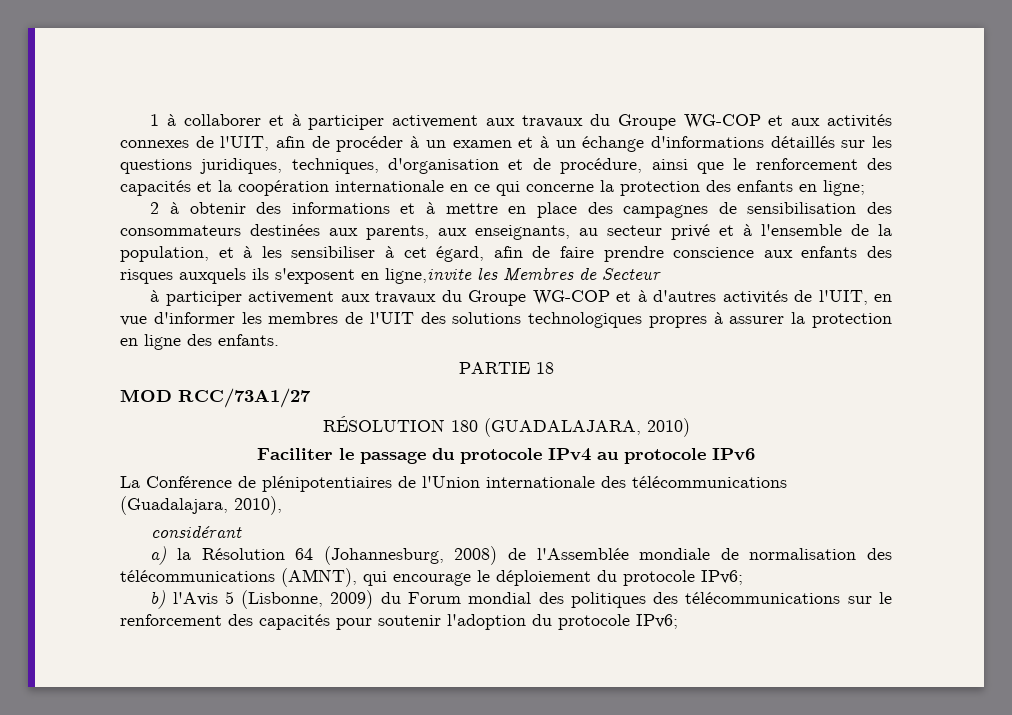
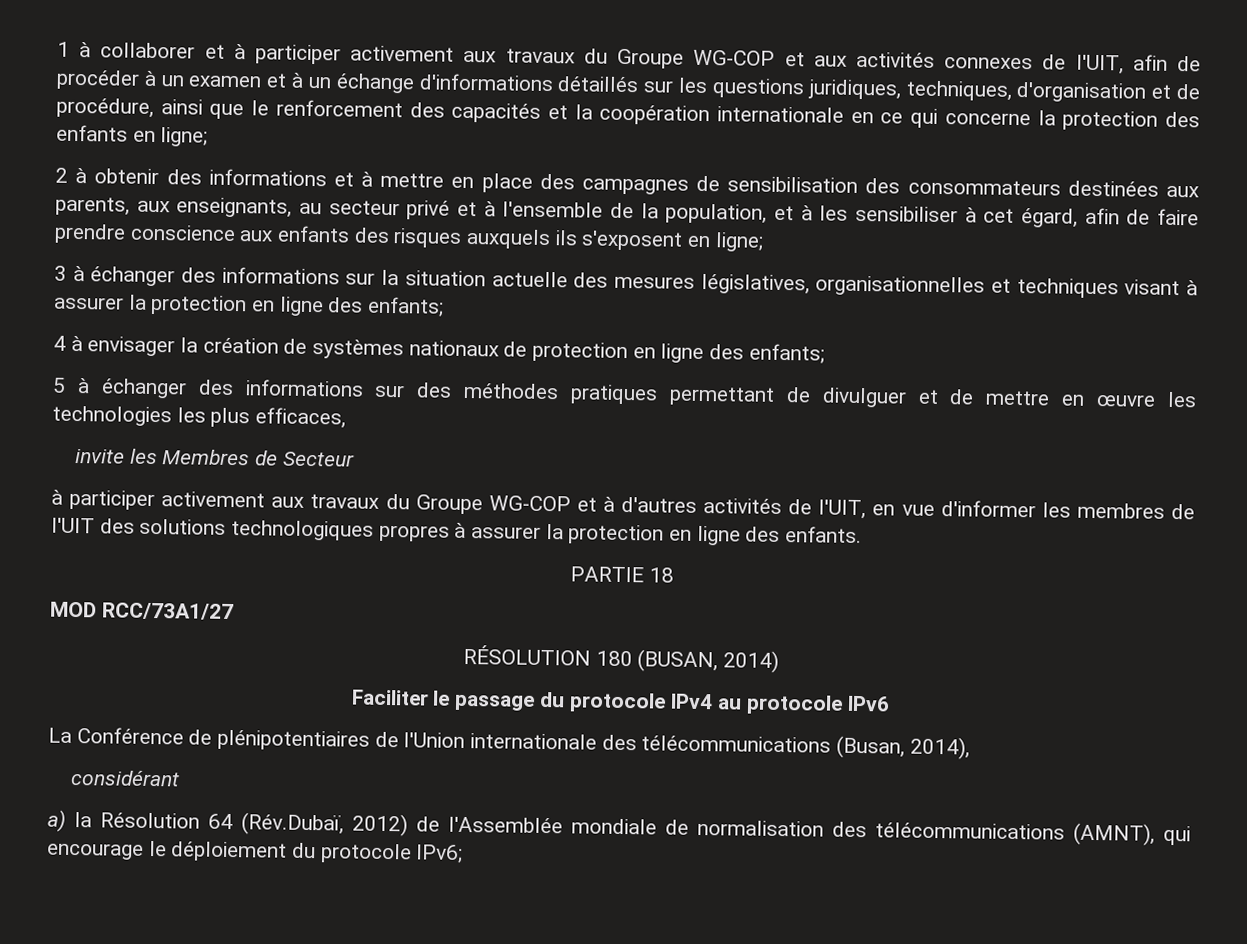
[385,268,472,284] ligne,invite -> [714,232,764,252] [54,265,1198,299] [54,294,445,317] [53,335,825,364] [52,377,1197,408] [52,405,347,429] [75,449,126,464] ligne; // 3 à échanger des informations sur la situation actuelle des mesures législatives, organisationnelles et techniques visant à assurer la protection en ligne des enfants; // 4 à envisager la création de systèmes nationaux de protection en ligne des enfants; // 5 à échanger des informations sur des méthodes pratiques permettant de divulguer et de mettre en œuvre les technologies les plus efficaces, // invite
[483,418,690,437] (GUADALAJARA, 2010) -> [637,649,780,674] (BUSAN, 2014)
[120,496,282,515] (Guadalajara, 2010), -> [836,735,970,760] (Busan, 2014),
[323,546,498,565] (Johannesburg, 2008) -> [241,812,408,837] (Rév.Dubaï, 2012)
[150,590,892,609] [120,614,678,630] // b) l'Avis 5 (Lisbonne, 2009) du Forum mondial des politiques des télécommunications sur le renforcement des capacités pour soutenir l'adoption du protocole IPv6; -> (464, 853) none

